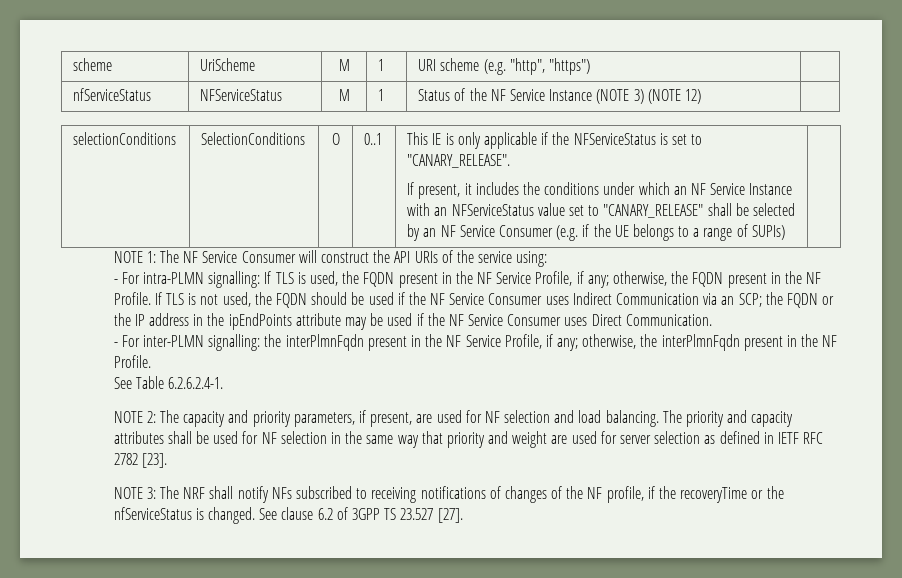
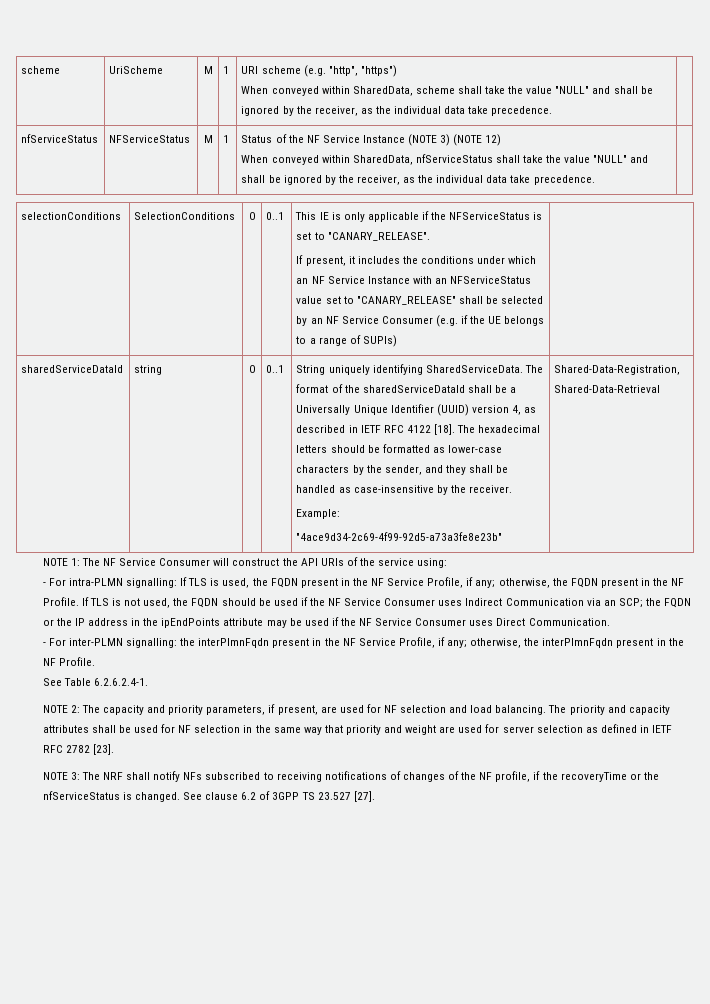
(590, 66) none -> [241,86,653,96] [241,106,553,116] // When conveyed within SharedData, scheme shall take the value "NULL" and shall be ignored by the receiver, as the individual data take precedence.
(701, 96) none -> [241,154,649,165] [241,175,595,185] // When conveyed within SharedData, nfServiceStatus shall take the value "NULL" and shall be ignored by the receiver, as the individual data take precedence.
(785, 232) none -> [21,365,124,373] [134,365,163,375] [248,365,256,373] [266,365,285,373] [296,364,543,375] [296,384,517,393] [296,404,537,416] [296,424,541,435] [296,444,502,453] [296,465,509,475] [296,485,512,495] [296,509,341,519] [296,532,503,541] [554,365,681,375] [554,385,661,393] // sharedServiceDataId | string | O | 0..1 | String uniquely identifying SharedServiceData. The format of the sharedServiceDataId shall be a Universally Unique Identifier (UUID) version 4, as described in IETF RFC 4122 [18]. The hexadecimal letters should be formatted as lower-case characters by the sender, and they shall be handled as case-insensitive by the receiver. // Example: // "4ace9d34-2c69-4f99-92d5-a73a3fe8e23b" | Shared-Data-Registration, Shared-Data-Retrieval

